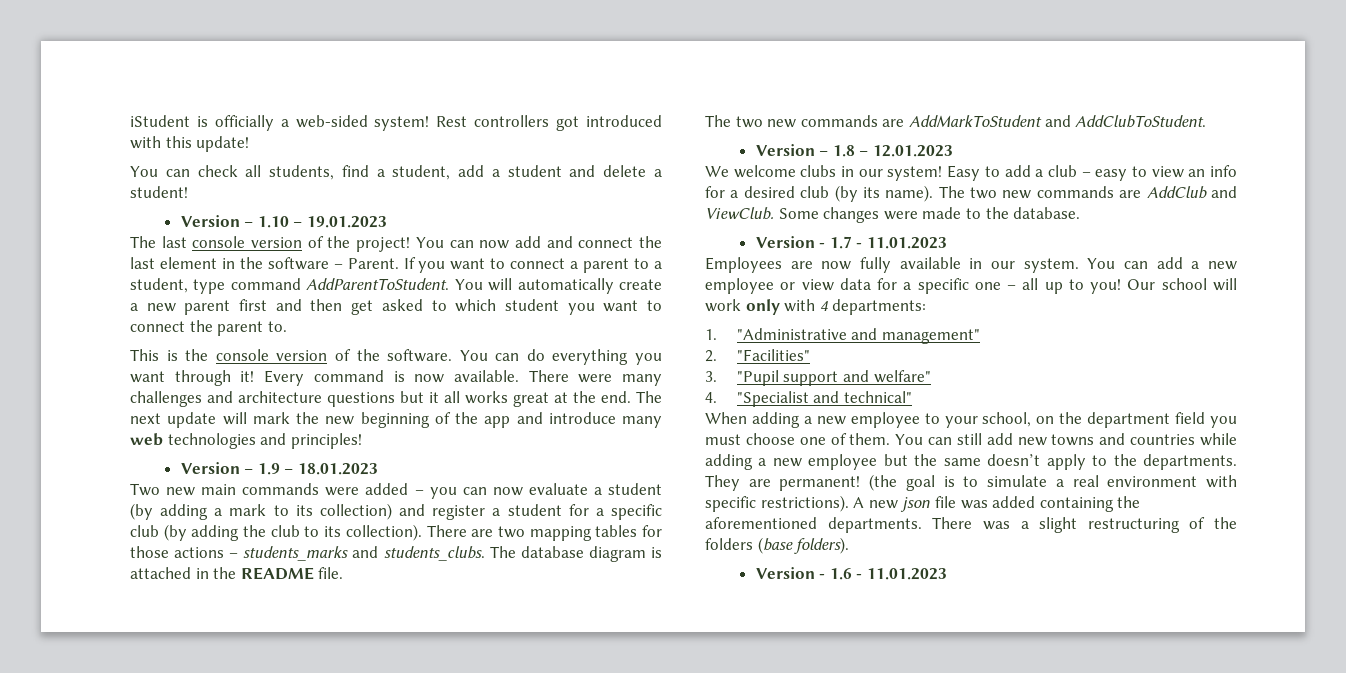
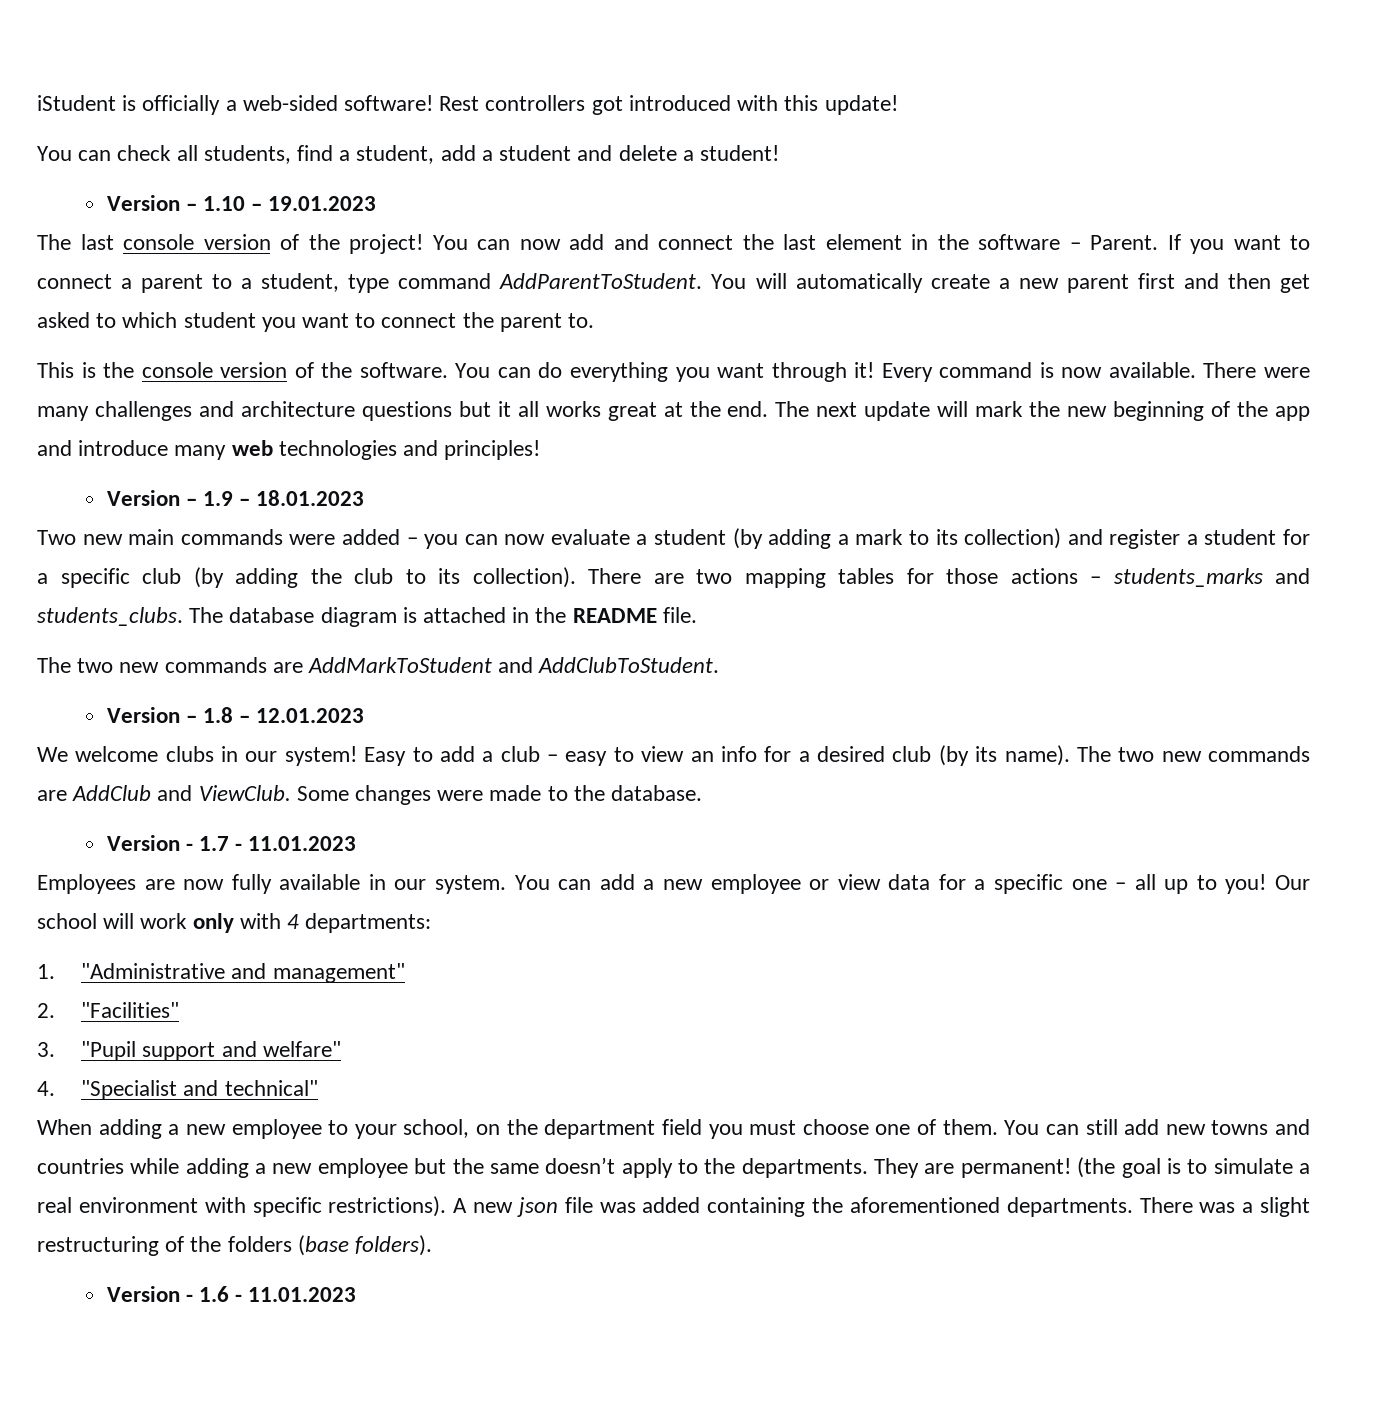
[374,116,430,131] system! -> [344,95,434,111] software!

